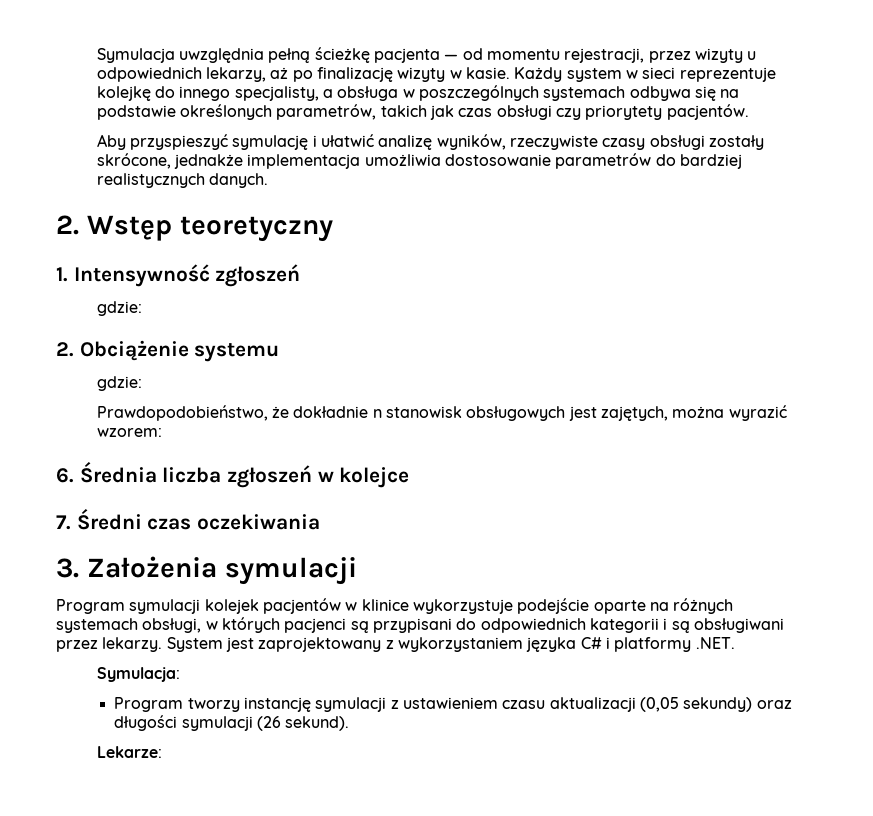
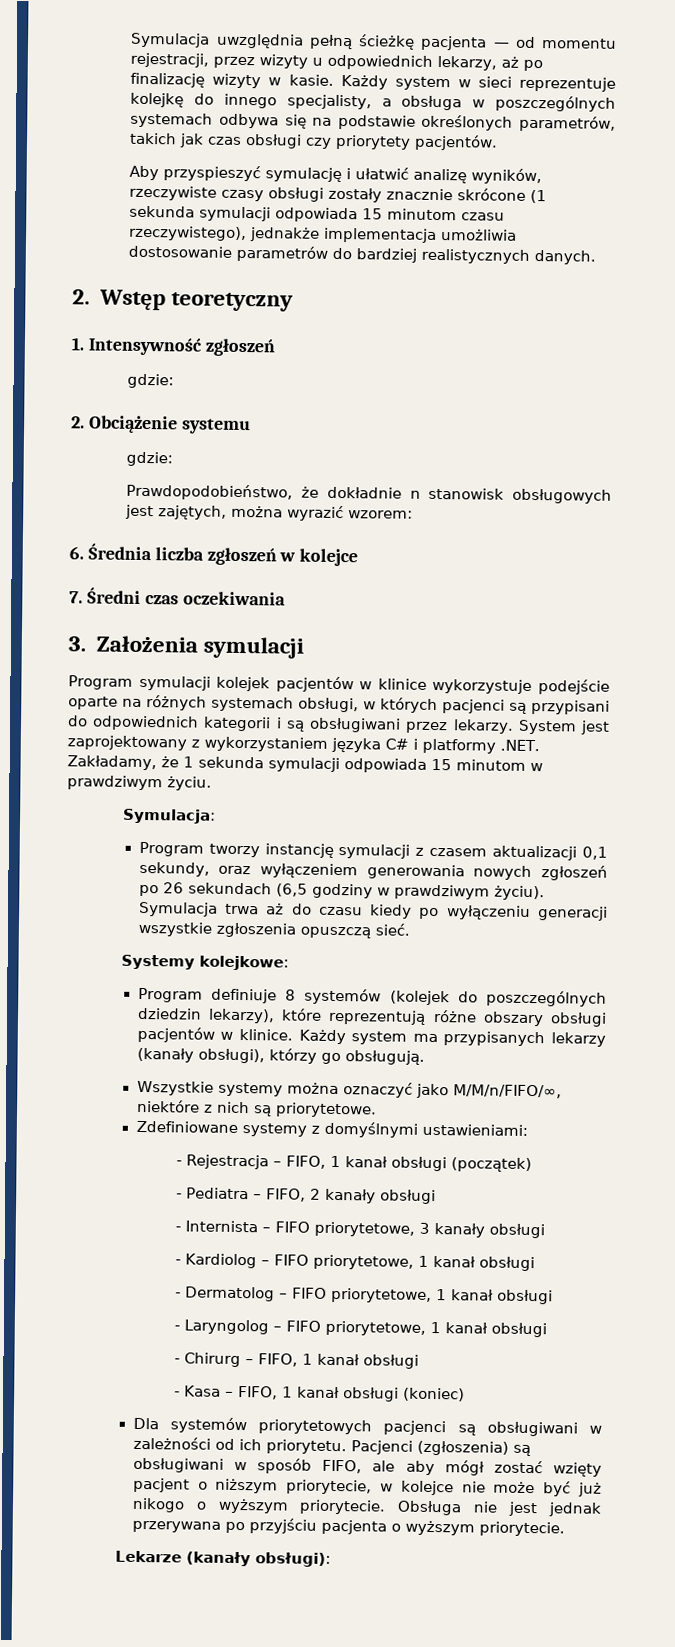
[96,153,171,169] skrócone, -> [386,188,548,204] [129,205,506,223] [128,225,248,242] znacznie skrócone (1 sekunda symulacji odpowiada 15 minutom czasu rzeczywistego),
(735, 643) none -> [67,755,543,773] [67,775,212,791] Zakładamy, że 1 sekunda symulacji odpowiada 15 minutom w prawdziwym życiu.
[402,697,792,712] [114,715,350,731] [96,746,162,758] ustawieniem czasu aktualizacji (0,05 sekundy) oraz długości symulacji (26 sekund). // Lekarze: -> [429,845,608,861] [138,861,608,881] [138,882,545,901] [138,901,608,921] [137,921,410,939] [121,954,290,971] [137,987,608,1007] [136,1007,608,1027] [136,1026,606,1047] [136,1047,425,1065] [136,1080,562,1099] [136,1099,377,1118] [135,1120,528,1138] [175,1154,532,1173] [175,1187,436,1205] [174,1220,545,1239] [174,1253,535,1272] [174,1286,553,1305] [173,1319,547,1338] [173,1352,419,1369] [173,1385,465,1402] [132,1417,603,1437] [132,1436,531,1457] [132,1457,603,1477] [132,1477,602,1497] [131,1497,602,1517] [131,1518,565,1537] [115,1550,332,1567] czasem aktualizacji 0,1 sekundy, oraz wyłączeniem generowania nowych zgłoszeń po 26 sekundach (6,5 godziny w prawdziwym życiu). Symulacja trwa aż do czasu kiedy po wyłączeniu generacji wszystkie zgłoszenia opuszczą sieć. // Systemy kolejkowe: // Program definiuje 8 systemów (kolejek do poszczególnych dziedzin lekarzy), które reprezentują różne obszary obsługi pacjentów w klinice. Każdy system ma przypisanych lekarzy (kanały obsługi), którzy go obsługują. // Wszystkie systemy można oznaczyć jako M/M/n/FIFO/∞, niektóre z nich są priorytetowe. // Zdefiniowane systemy z domyślnymi ustawieniami: // - Rejestracja – FIFO, 1 kanał obsługi (początek) // - Pediatra – FIFO, 2 kanały obsługi // - Internista – FIFO priorytetowe, 3 kanały obsługi // - Kardiolog – FIFO priorytetowe, 1 kanał obsługi // - Dermatolog – FIFO priorytetowe, 1 kanał obsługi // - Laryngolog – FIFO priorytetowe, 1 kanał obsługi // - Chirurg – FIFO, 1 kanał obsługi // - Kasa – FIFO, 1 kanał obsługi (koniec) // Dla systemów priorytetowych pacjenci są obsługiwani w zależności od ich priorytetu. Pacjenci (zgłoszenia) są obsługiwani w sposób FIFO, ale aby mógł zostać wzięty pacjent o niższym priorytecie, w kolejce nie może być już nikogo o wyższym priorytecie. Obsługa nie jest jednak przerywana po przyjściu pacjenta o wyższym priorytecie. // Lekarze (kanały obsługi):

